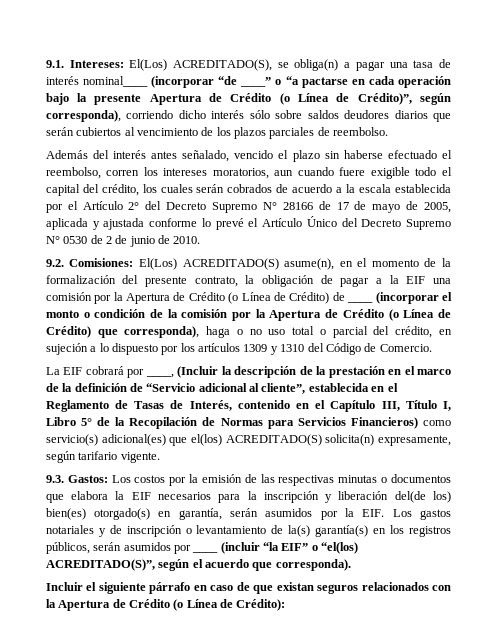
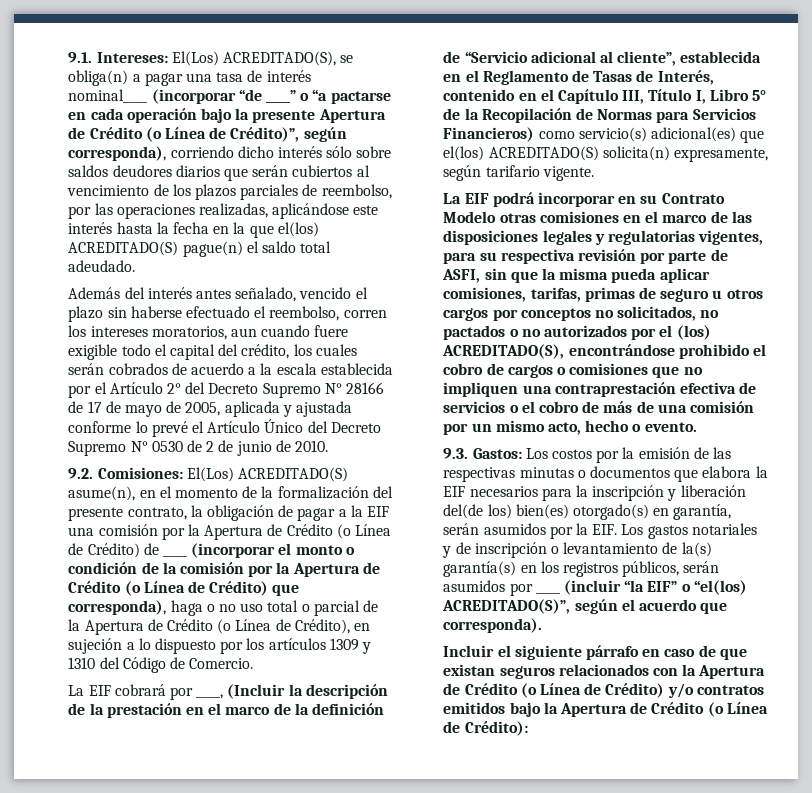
[333,127,389,136] reembolso. -> [321,184,392,199] [68,203,379,219] [68,222,319,238] [68,241,332,257] [68,260,136,272] reembolso, por las operaciones realizadas, aplicándose este interés hasta la fecha en la que el(los) ACREDITADO(S) pague(n) el saldo total adeudado.
[373,326,433,338] del crédito, -> [362,600,378,612] [68,619,350,635] de la Apertura de Crédito (o Línea de Crédito),
(160, 457) none -> [443,192,725,207] [443,211,752,223] [443,230,764,245] [443,249,728,264] [442,268,710,283] [443,287,763,302] [443,306,720,321] [443,325,711,340] [442,344,766,359] [443,363,703,378] [443,382,757,397] [443,401,754,413] [443,420,697,435] // La EIF podrá incorporar en su Contrato Modelo otras comisiones en el marco de las disposiciones legales y regulatorias vigentes, para su respectiva revisión por parte de ASFI, sin que la misma pueda aplicar comisiones, tarifas, primas de seguro u otros cargos por conceptos no solicitados, no pactados o no autorizados por el (los) ACREDITADO(S), encontrándose prohibido el cobro de cargos o comisiones que no impliquen una contraprestación efectiva de servicios o el cobro de más de una comisión por un mismo acto, hecho o evento.
(234, 603) none -> [605,683,764,698] [443,702,768,717] [443,721,461,733] Crédito) y/o contratos emitidos bajo la Apertura de Crédito (o Línea de

